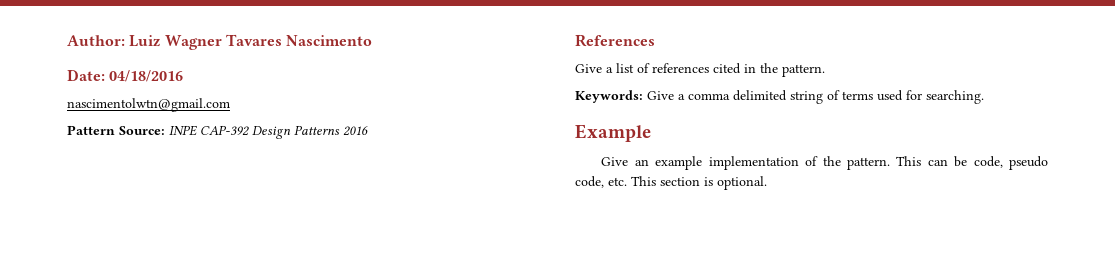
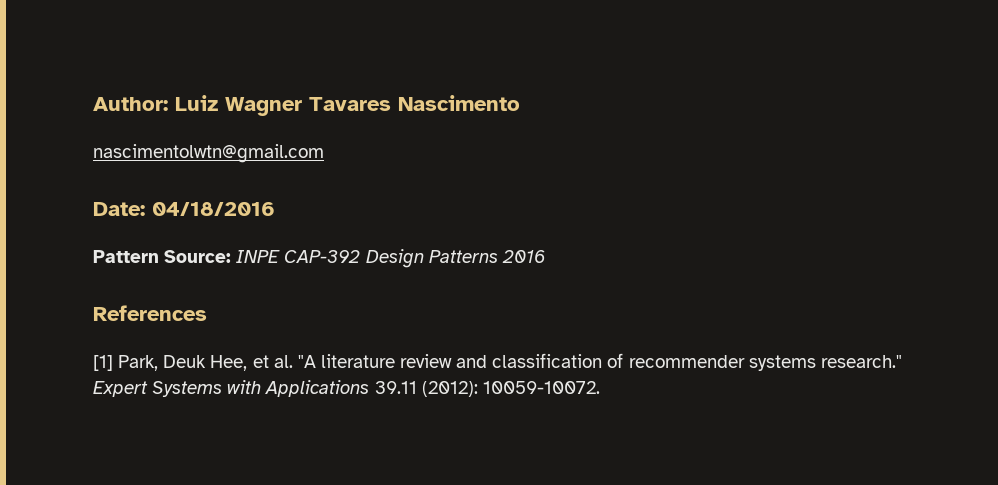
(373, 40) none -> [93,144,324,163] // nascimentolwtn@gmail.com
[67,98,230,112] // nascimentolwtn@gmail.com -> (275, 209) none
[575,63,825,77] [575,90,984,104] [575,124,651,142] [601,156,1048,170] [575,176,767,190] Give a list of references cited in the pattern. // Keywords: Give a comma delimited string of terms used for searching. // Example // Give an example implementation of the pattern. This can be code, pseudo code, etc. This section is optional. -> [93,353,902,371] [93,380,600,397] [1] Park, Deuk Hee, et al. "A literature review and classification of recommender systems research." Expert Systems with Applications 39.11 (2012): 10059-10072.

